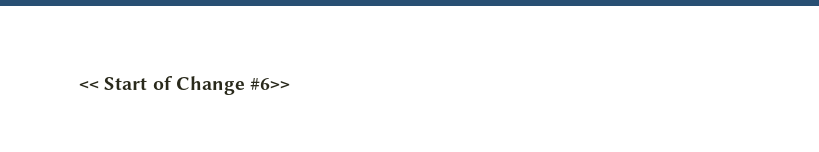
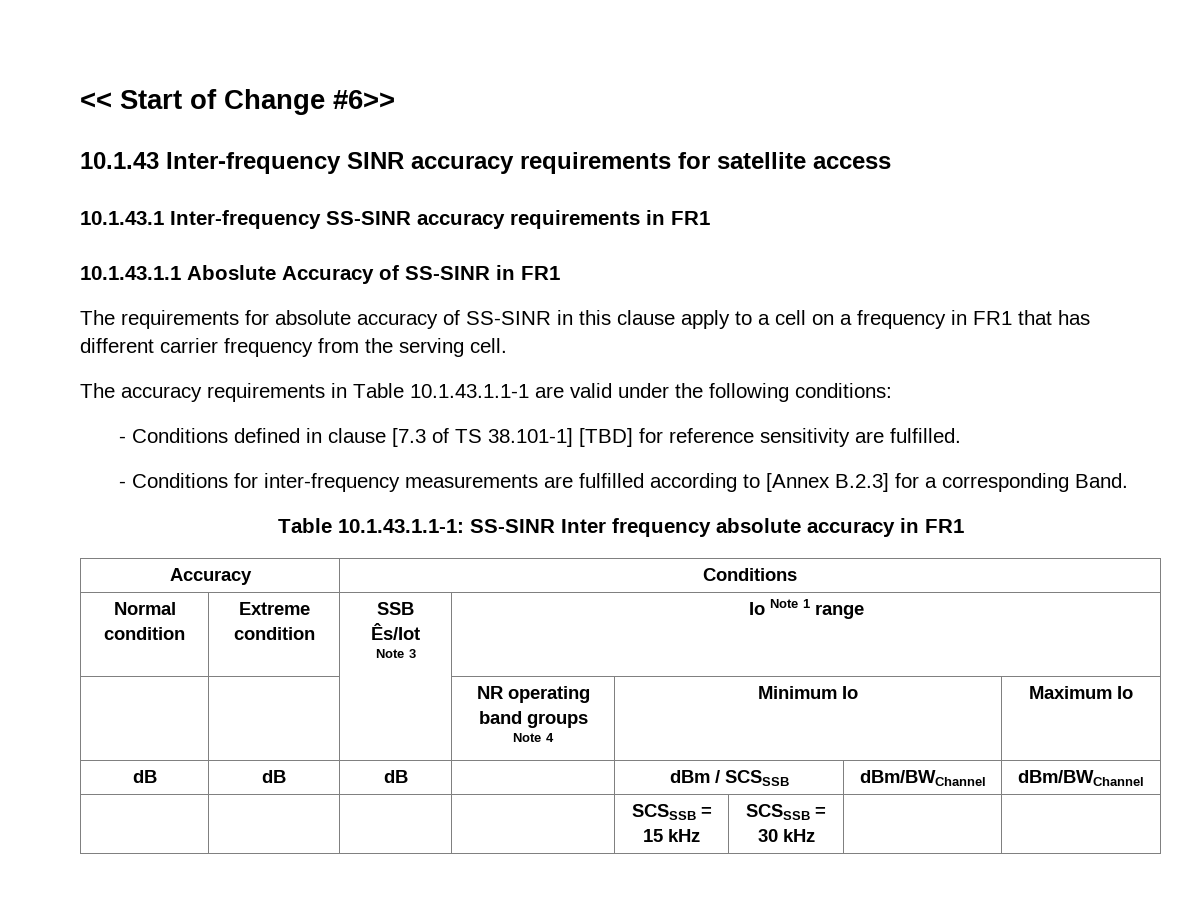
(291, 84) none -> [80,152,891,174] [80,210,710,229] [80,265,560,284] [80,310,1090,329] [80,338,507,357] [80,383,892,402] [119,428,962,447] [119,473,1129,492] [277,518,964,537] [169,568,252,585] [703,568,797,581] [113,602,176,615] [104,627,185,640] [238,602,310,615] [233,627,315,640] [377,602,414,615] [371,623,420,640] [375,649,416,658] [748,599,864,619] [476,686,590,703] [478,711,588,728] [513,733,554,742] [758,686,858,699] [1029,686,1133,699] [132,770,157,783] [262,770,286,783] [383,770,408,783] [669,770,789,786] [859,770,986,786] [1018,770,1144,786] [631,804,712,820] [643,829,700,842] [746,804,826,820] [757,829,815,842] // 10.1.43 Inter-frequency SINR accuracy requirements for satellite access // 10.1.43.1 Inter-frequency SS-SINR accuracy requirements in FR1 // 10.1.43.1.1 Aboslute Accuracy of SS-SINR in FR1 // The requirements for absolute accuracy of SS-SINR in this clause apply to a cell on a frequency in FR1 that has different carrier frequency from the serving cell. // The accuracy requirements in Table 10.1.43.1.1-1 are valid under the following conditions: // - Conditions defined in clause [7.3 of TS 38.101-1] [TBD] for reference sensitivity are fulfilled. // - Conditions for inter-frequency measurements are fulfilled according to [Annex B.2.3] for a corresponding Band. // Table 10.1.43.1.1-1: SS-SINR Inter frequency absolute accuracy in FR1 // Accuracy | Conditions // Normal condition | Extreme condition | SSB Ês/Iot Note 3 | Io Note 1 range // | | | NR operating band groups Note 4 | Minimum Io | Maximum Io // dB | dB | dB | | dBm / SCSSSB | dBm/BWChannel | dBm/BWChannel // | | | | SCSSSB = 15 kHz | SCSSSB = 30 kHz | |

